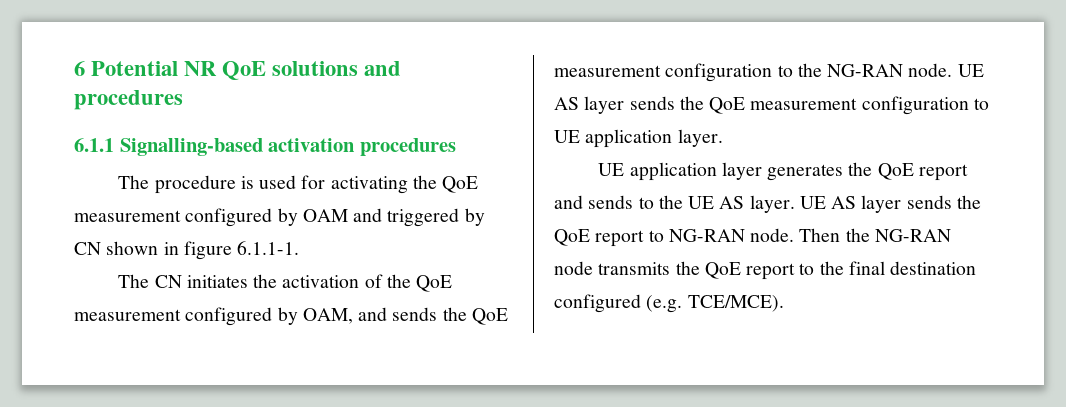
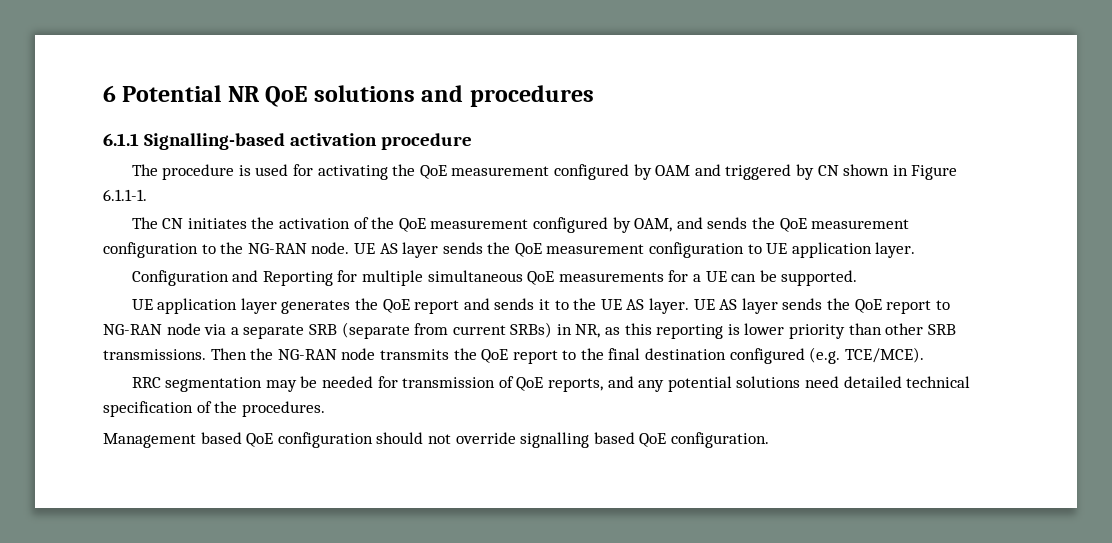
[359,138,456,156] procedures -> [381,133,473,150] procedure
[183,241,232,260] figure -> [911,165,958,180] Figure
(723, 138) none -> [131,270,858,286] // Configuration and Reporting for multiple simultaneous QoE measurements for a UE can be supported.
(634, 202) none -> [539,299,551,310] it
[750,228,795,242] node. -> [166,322,956,339] [103,349,206,360] node via a separate SRB (separate from current SRBs) in NR, as this reporting is lower priority than other SRB transmissions.
(784, 303) none -> [131,376,971,392] [103,401,325,417] [103,432,769,448] // RRC segmentation may be needed for transmission of QoE reports, and any potential solutions need detailed technical specification of the procedures. // Management based QoE configuration should not override signalling based QoE configuration.

